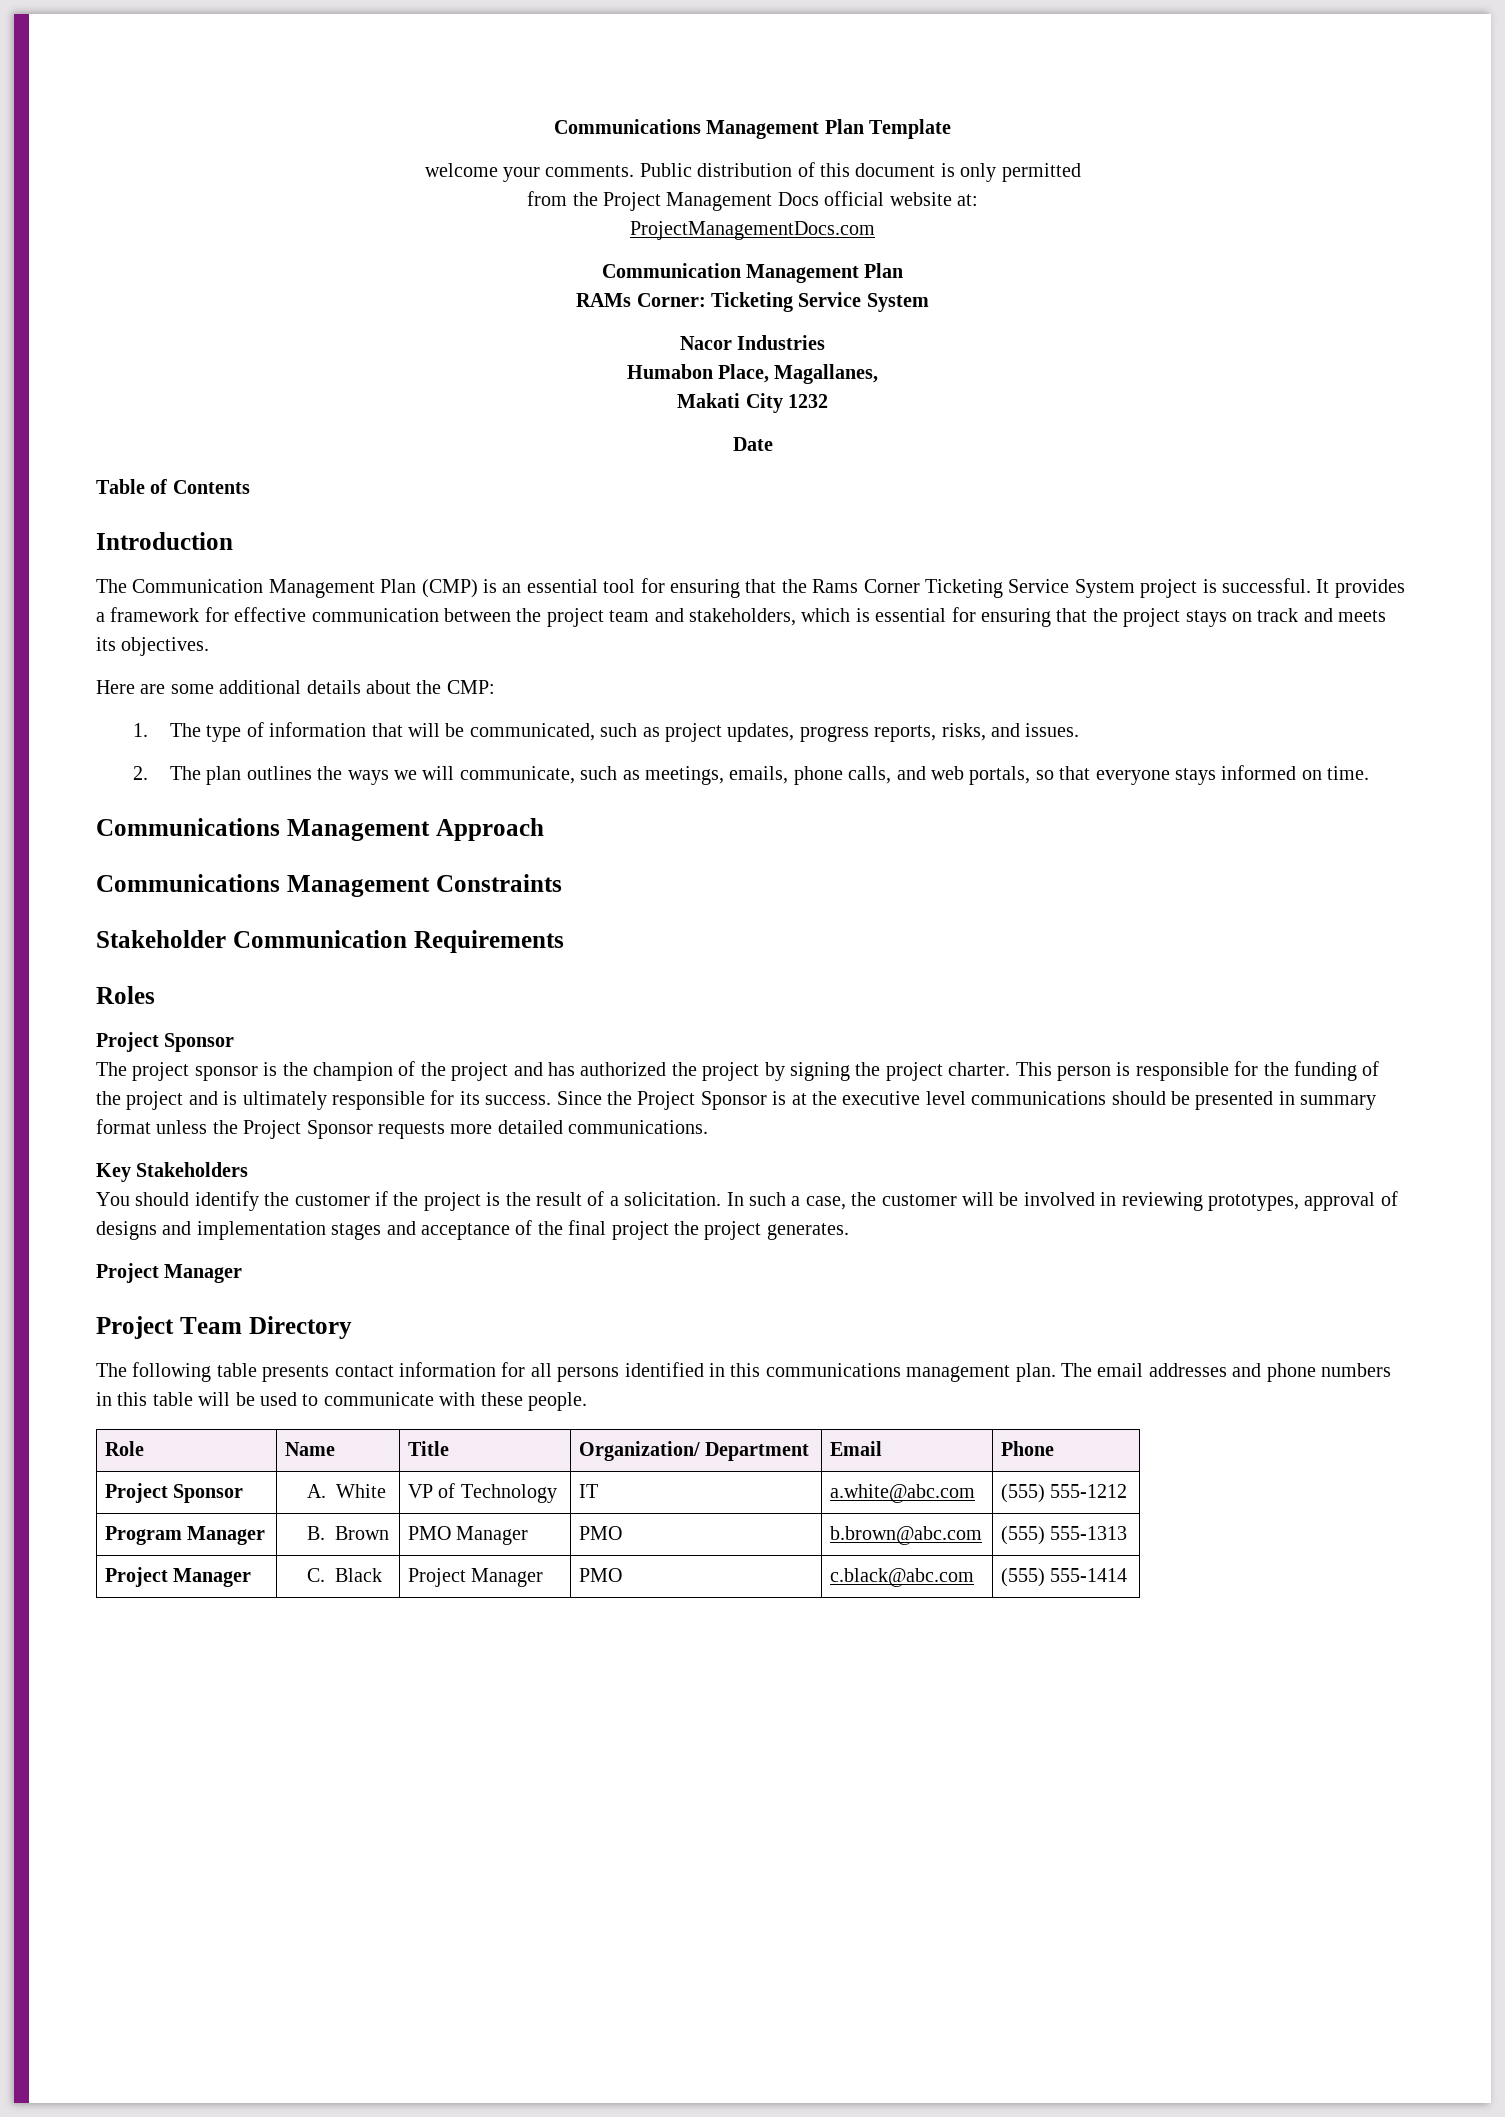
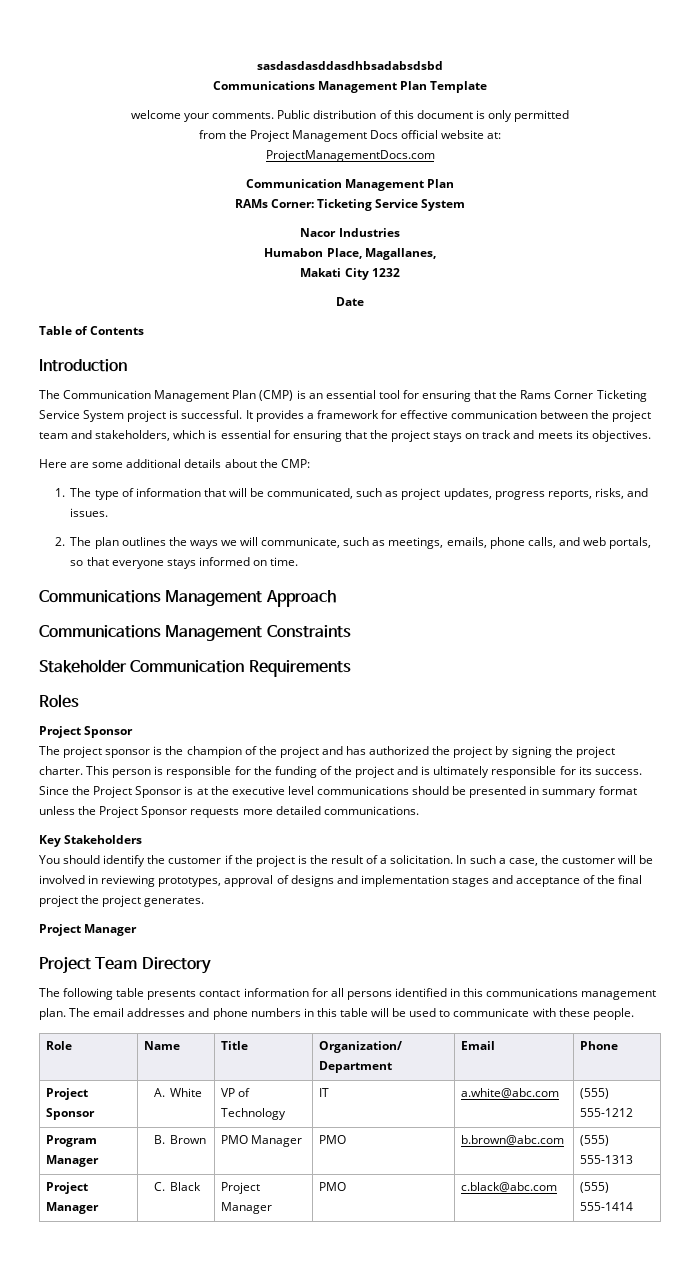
(553, 126) none -> [257,61,443,70] sasdasdasddasdhbsadabsdsbd //

